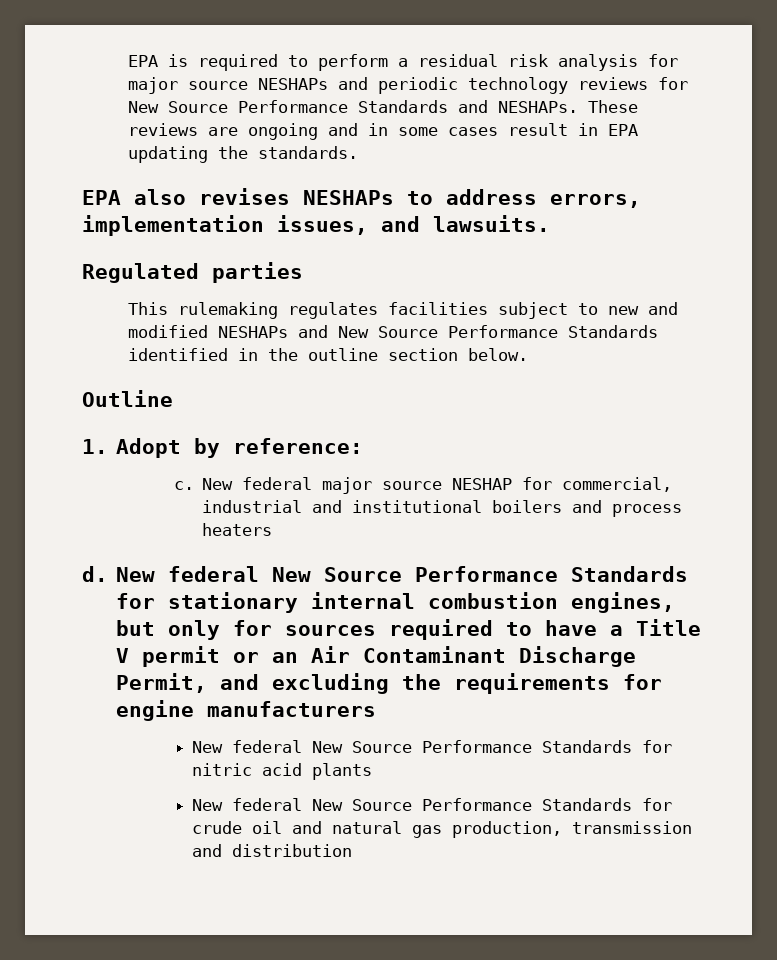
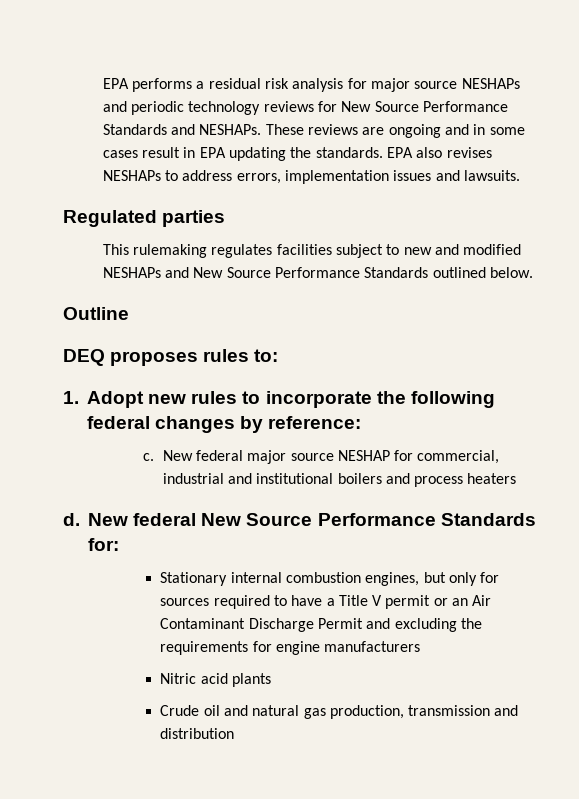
[127,54,388,71] EPA is required to perform -> [102,78,193,92] EPA performs
(358, 152) // -> (383, 152) none
[277,215,368,235] issues, -> [393,170,432,181] issues
[127,348,528,361] [82,390,173,407] [82,438,182,458] identified in the outline section below. // Outline // 1. Adopt -> [432,267,534,278] [63,307,129,320] [63,349,279,366] [63,391,495,408] [87,416,236,433] outlined below. // Outline // DEQ proposes rules to: // 1. Adopt new rules to incorporate the following federal changes
[116,592,299,613] for stationary -> [88,538,119,551] [160,572,228,586] for: // Stationary
[116,673,208,693] Permit, -> [317,618,363,629] Permit
[191,740,672,753] [191,763,372,780] [191,798,672,811] [191,821,242,834] New federal New Source Performance Standards for nitric acid plants // New federal New Source Performance Standards for crude -> [160,673,271,687] [160,705,200,716] Nitric acid plants // Crude

